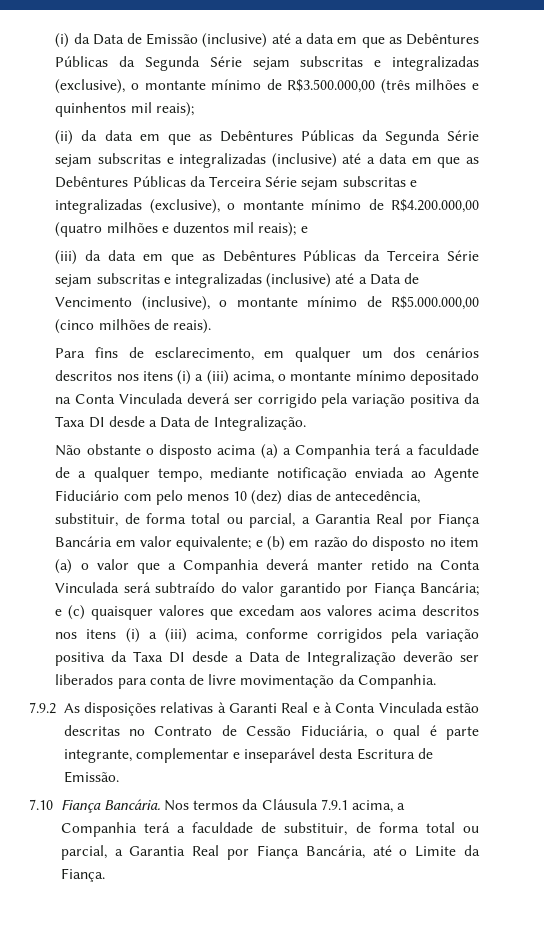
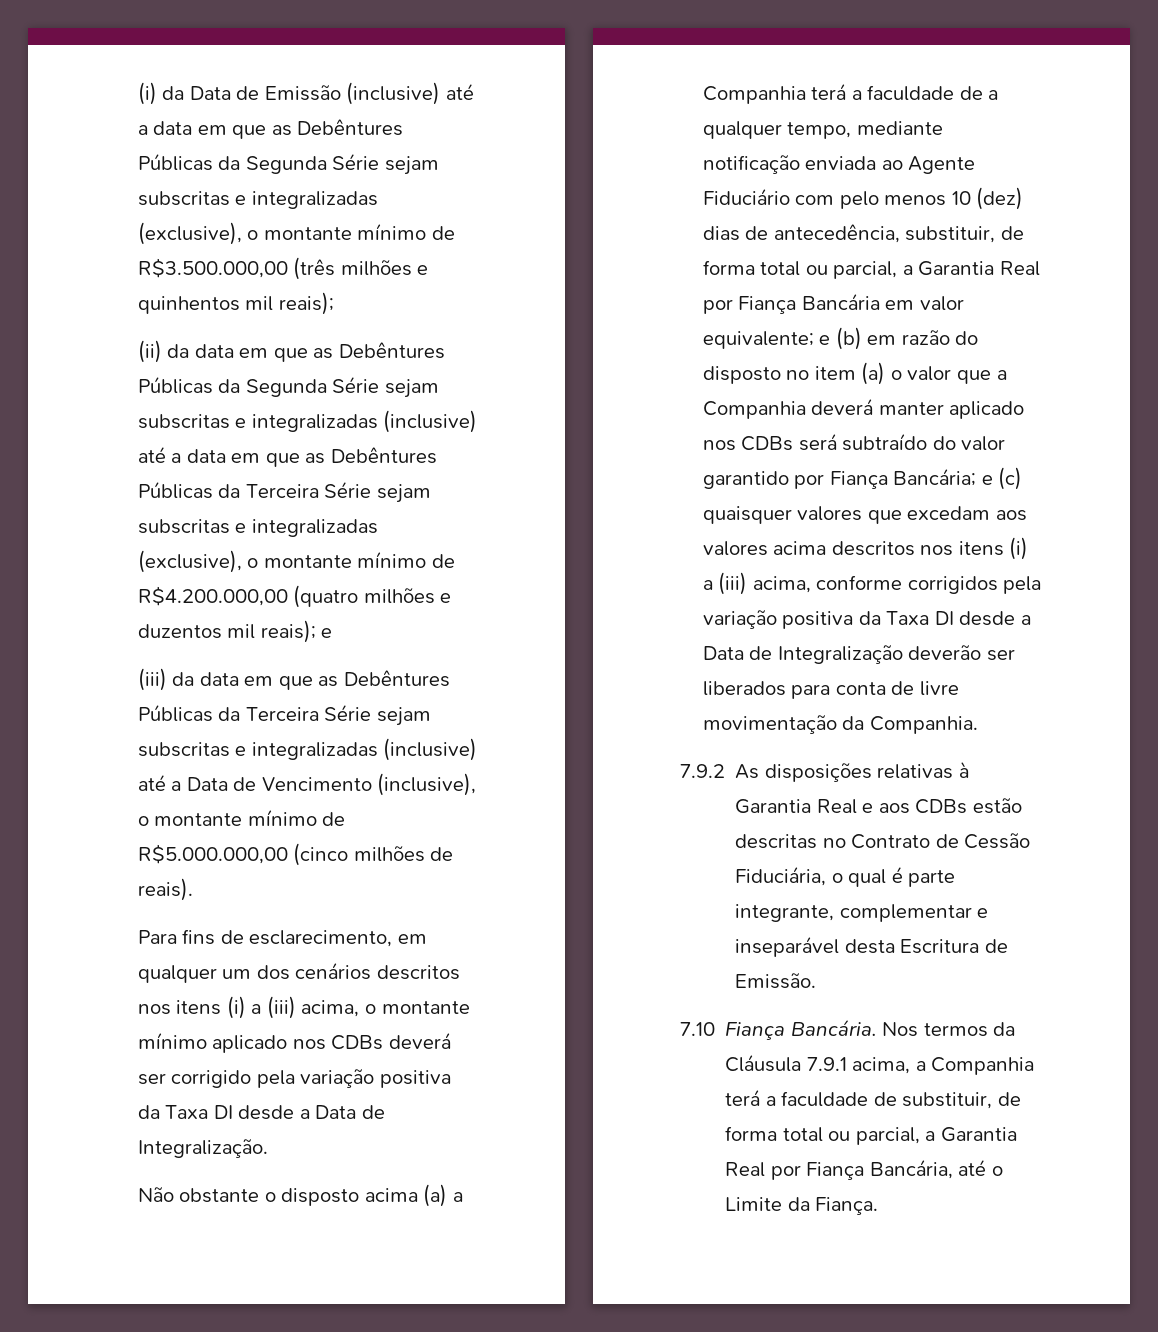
[409,370,479,385] [55,393,184,404] depositado na Conta Vinculada -> [212,1035,384,1053] aplicado nos CDBs
[370,559,481,570] [55,582,120,593] retido na Conta Vinculada -> [949,401,1025,419] [702,436,794,451] aplicado nos CDBs
[229,703,278,713] Garanti -> [735,799,812,814] Garantia
[324,702,443,713] à Conta Vinculada -> [878,799,968,814] aos CDBs

